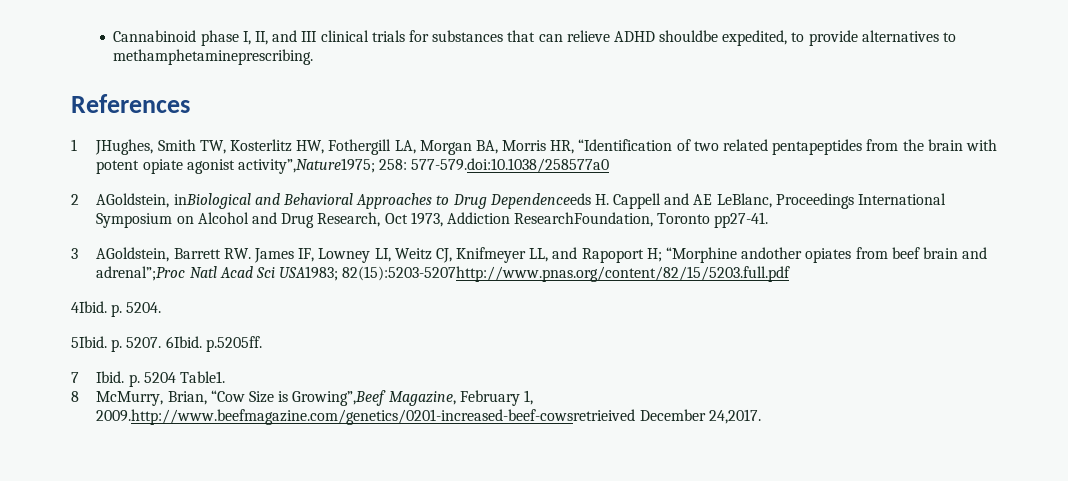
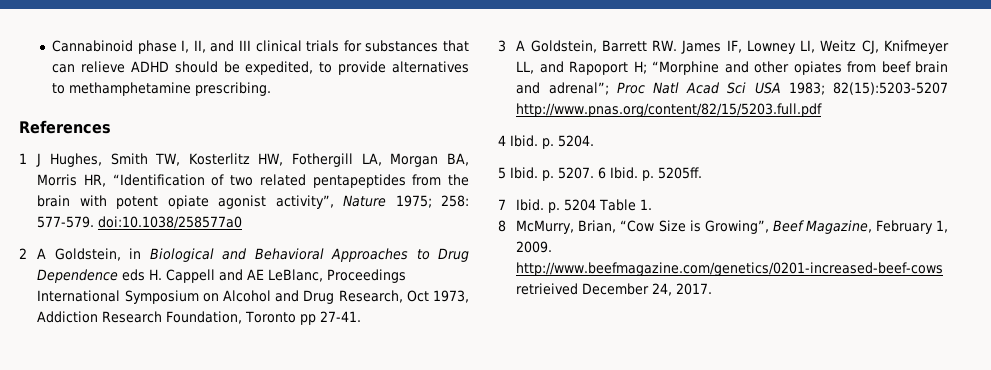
[659,30,719,42] shouldbe -> [174,61,240,73] should be
[113,49,314,65] methamphetamineprescribing. -> [69,82,272,96] methamphetamine prescribing.
[95,139,154,155] JHughes, -> [36,153,102,167] J Hughes,
[237,158,610,174] [71,193,251,209] activity”,Nature1975; 258: 577-579.doi:10.1038/258577a0 // 2 AGoldstein, inBiological -> [275,195,469,209] [37,216,243,229] [19,248,214,262] activity”, Nature 1975; 258: 577-579. doi:10.1038/258577a0 // 2 A Goldstein, in Biological
[489,193,591,209] Dependenceeds -> [37,269,146,283] Dependence eds
[514,212,769,228] ResearchFoundation, Toronto pp27-41. -> [102,311,362,325] Research Foundation, Toronto pp 27-41.
[96,247,170,262] AGoldstein, -> [516,40,597,53] A Goldstein,
[741,247,803,259] andother -> [724,61,790,73] and other
[96,266,186,281] adrenal”;Proc -> [548,82,645,95] adrenal”; Proc
[279,266,791,282] [71,301,162,317] [71,336,262,352] USA1983; 82(15):5203-5207http://www.pnas.org/content/82/15/5203.full.pdf // 4Ibid. p. 5204. // 5Ibid. p. 5207. 6Ibid. p.5205ff. -> [754,82,948,95] [516,103,823,117] [498,135,594,149] [498,167,702,181] USA 1983; 82(15):5203-5207 http://www.pnas.org/content/82/15/5203.full.pdf // 4 Ibid. p. 5204. // 5 Ibid. p. 5207. 6 Ibid. p. 5205ff.
[179,371,225,383] Table1. -> [599,199,653,211] Table 1.
[292,390,387,406] Growing”,Beef -> [704,220,805,234] Growing”, Beef
[96,409,761,425] 2009.http://www.beefmagazine.com/genetics/0201-increased-beef-cowsretrieived December 24,2017. -> [516,241,553,253] [516,262,944,276] [516,283,713,296] 2009. http://www.beefmagazine.com/genetics/0201-increased-beef-cows retrieived December 24, 2017.

